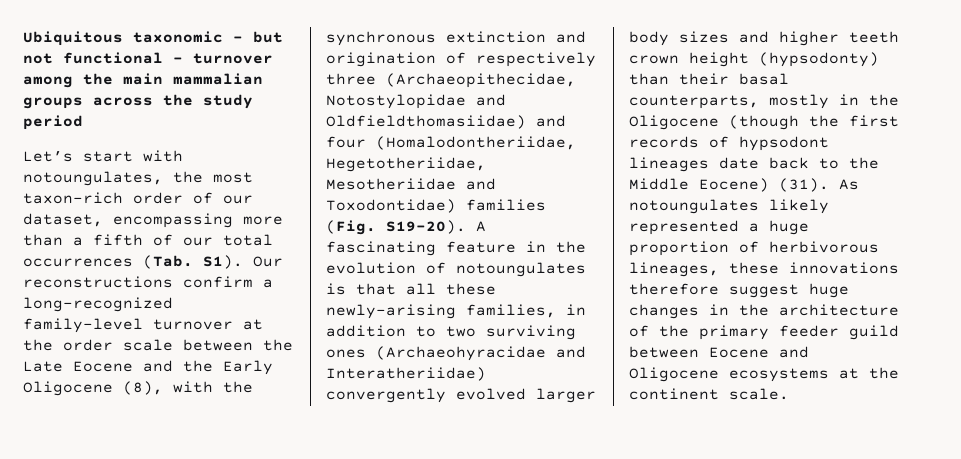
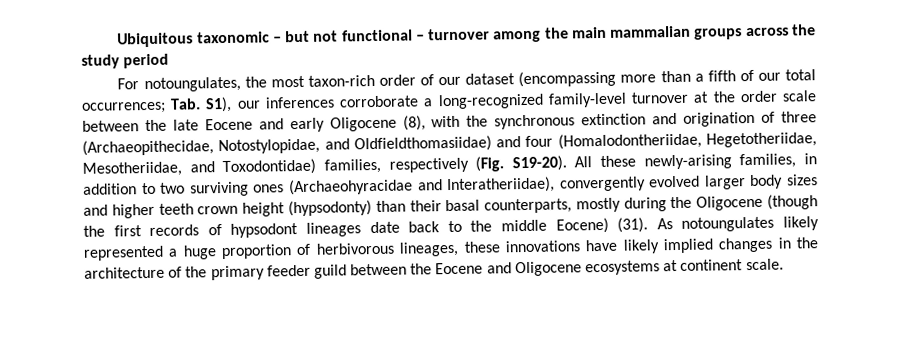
[23,150,183,162] Let’s start with -> [117,78,140,90] For
[23,213,233,228] dataset, encompassing -> [465,70,617,88] dataset (encompassing
[23,255,283,269] [23,276,253,288] occurrences (Tab. S1). Our reconstructions confirm -> [81,95,420,114] occurrences; Tab. S1), our inferences corroborate
[23,360,273,375] Late Eocene and the Early -> [172,117,325,133] late Eocene and early
[476,52,596,67] respectively -> (776, 117) none
[326,94,466,109] Notostylopidae -> [218,138,321,155] Notostylopidae,
[326,178,456,190] Mesotheriidae -> [82,161,182,177] Mesotheriidae,
[466,199,546,211] [326,220,486,235] [326,241,586,256] [326,262,586,277] [326,283,436,295] families (Fig. S19-20). A fascinating feature in the evolution of notoungulates is that all -> [323,155,593,174] families, respectively (Fig. S19-20). All
[326,367,486,381] Interatheriidae) -> [447,176,556,194] Interatheriidae),
[839,94,859,106] in -> [623,197,667,212] during
[629,178,689,190] Middle -> [501,219,548,232] middle
[629,283,849,298] therefore suggest huge -> [585,238,714,254] have likely implied
(699, 352) none -> [410,263,433,275] the
[869,367,899,379] the -> (679, 265) none

